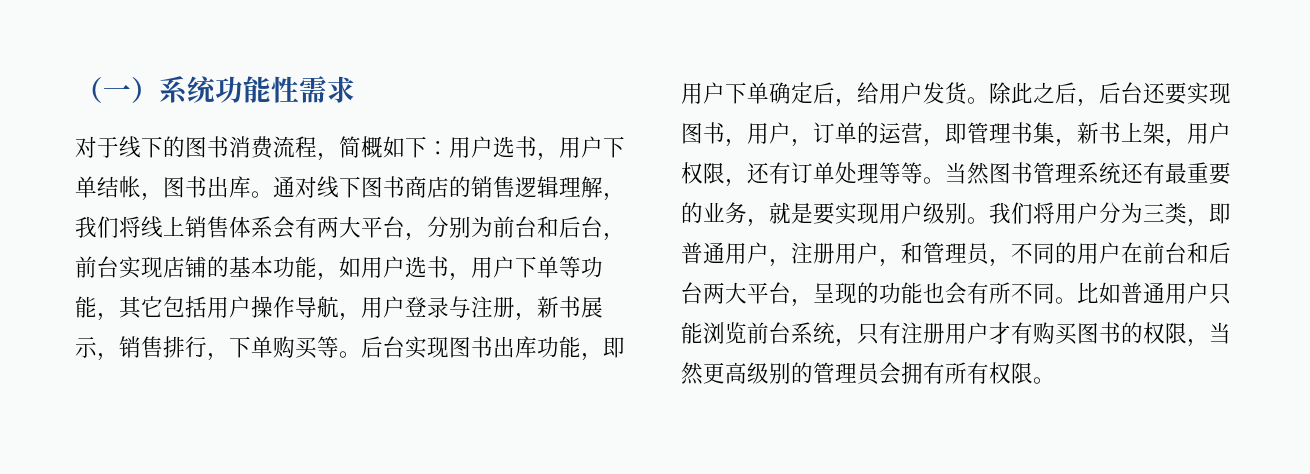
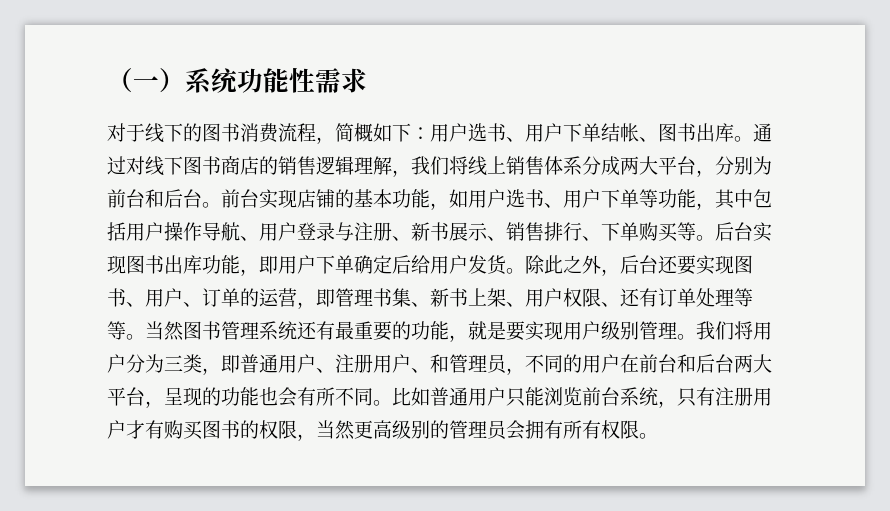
[537,153,559,161] ， -> [506,137,525,142] 、
[141,193,163,201] ， -> [639,137,658,142] 、
(295, 187) none -> [107,156,126,175] 过
[273,216,317,239] 会有 -> [582,156,620,176] 分成
[603,233,625,241] ， -> [202,202,221,208] 。
[449,273,471,281] ， -> [544,203,563,208] 、
[141,296,163,317] 它 -> [734,189,753,208] 中
[339,313,361,321] ， -> [240,236,259,241] 、
[515,313,537,321] ， -> [392,236,411,241] 、
[97,353,119,361] ， -> [487,236,506,241] 、
[207,353,229,361] ， -> [582,236,601,241] 、
[835,99,857,107] ， -> (411, 264) none
[1055,82,1077,104] 后 -> [582,255,601,274] 外
[725,122,813,147] ，用户， -> [126,288,202,307] 、用户、
[1055,139,1077,147] ， -> [411,302,430,307] 、
[1165,139,1187,147] ， -> [506,302,525,307] 、
[725,179,747,187] ， -> [601,302,620,307] 、
[703,202,747,224] 业务 -> [411,321,449,340] 功能
(967, 213) none -> [639,321,677,340] 管理
[769,242,901,267] ，注册用户， -> [316,354,430,373] 、注册用户、

